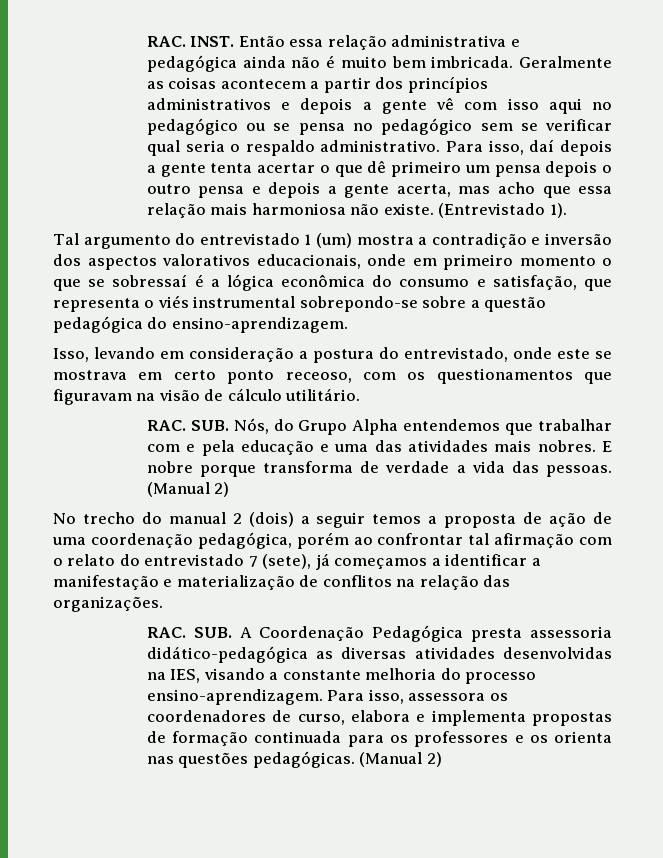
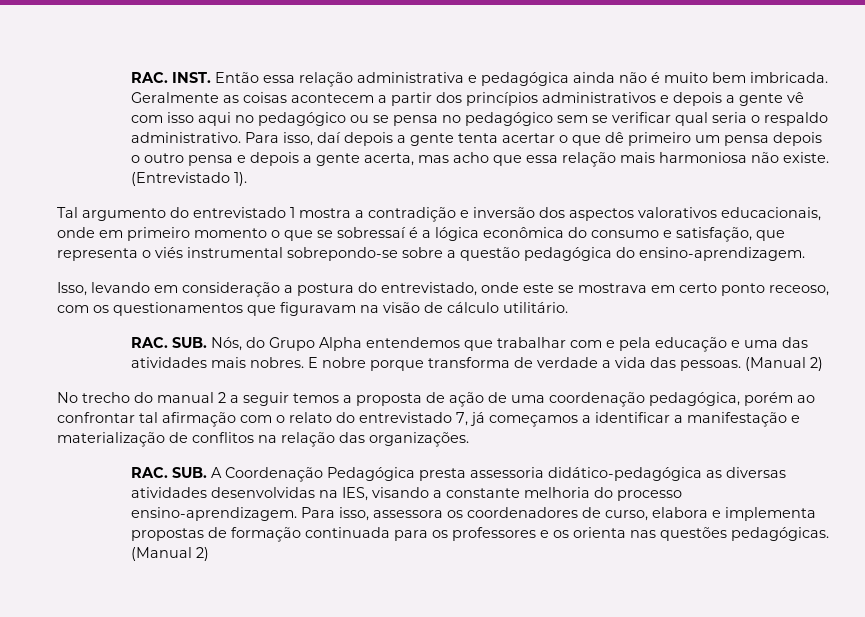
[315,233,352,248] (um) -> (295, 212) none
[248,512,294,527] (dois) -> (226, 397) none
[248,554,312,569] 7 (sete), -> [456,412,468,426] 7,

